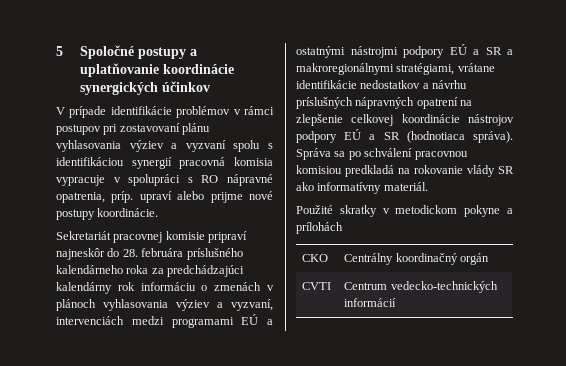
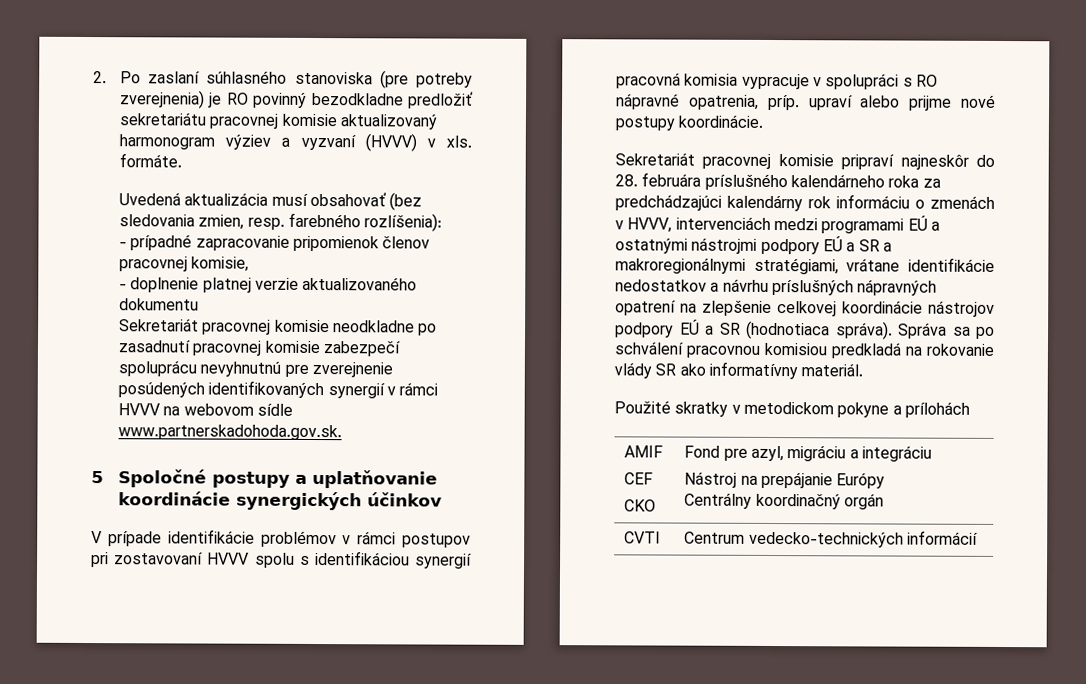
(56, 51) none -> [93,70,474,89] [120,90,474,109] [119,112,438,130] [119,133,473,152] [119,153,183,168] [119,191,423,211] [119,212,443,232] [119,234,431,252] [119,256,250,272] [119,276,418,293] [119,298,200,311] [119,318,438,336] [118,340,402,357] [118,360,394,378] [118,380,439,399] [118,403,294,416] [118,424,343,441] 2. Po zaslaní súhlasného stanoviska (pre potreby zverejnenia) je RO povinný bezodkladne predložiť sekretariátu pracovnej komisie aktualizovaný harmonogram výziev a vyzvaní (HVVV) v xls. formáte. // Uvedená aktualizácia musí obsahovať (bez sledovania zmien, resp. farebného rozlíšenia): // - prípadné zapracovanie pripomienok členov pracovnej komisie, // - doplnenie platnej verzie aktualizovaného dokumentu // Sekretariát pracovnej komisie neodkladne po zasadnutí pracovnej komisie zabezpečí spoluprácu nevyhnutnú pre zverejnenie posúdených identifikovaných synergií v rámci HVVV na webovom sídle www.partnerskadohoda.gov.sk. //
[182,123,211,135] [56,140,226,152] plánu vyhlasovania výziev a vyzvaní -> [207,552,250,565] HVVV
[56,299,273,311] plánoch vyhlasovania výziev a vyzvaní, -> [627,217,673,233] HVVV,
(343, 228) none -> [624,445,664,458] [624,472,654,485] AMIF // CEF //
(329, 258) none -> [684,445,932,462] [684,471,886,489] Fond pre azyl, migráciu a integráciu // Nástroj na prepájanie Európy //

